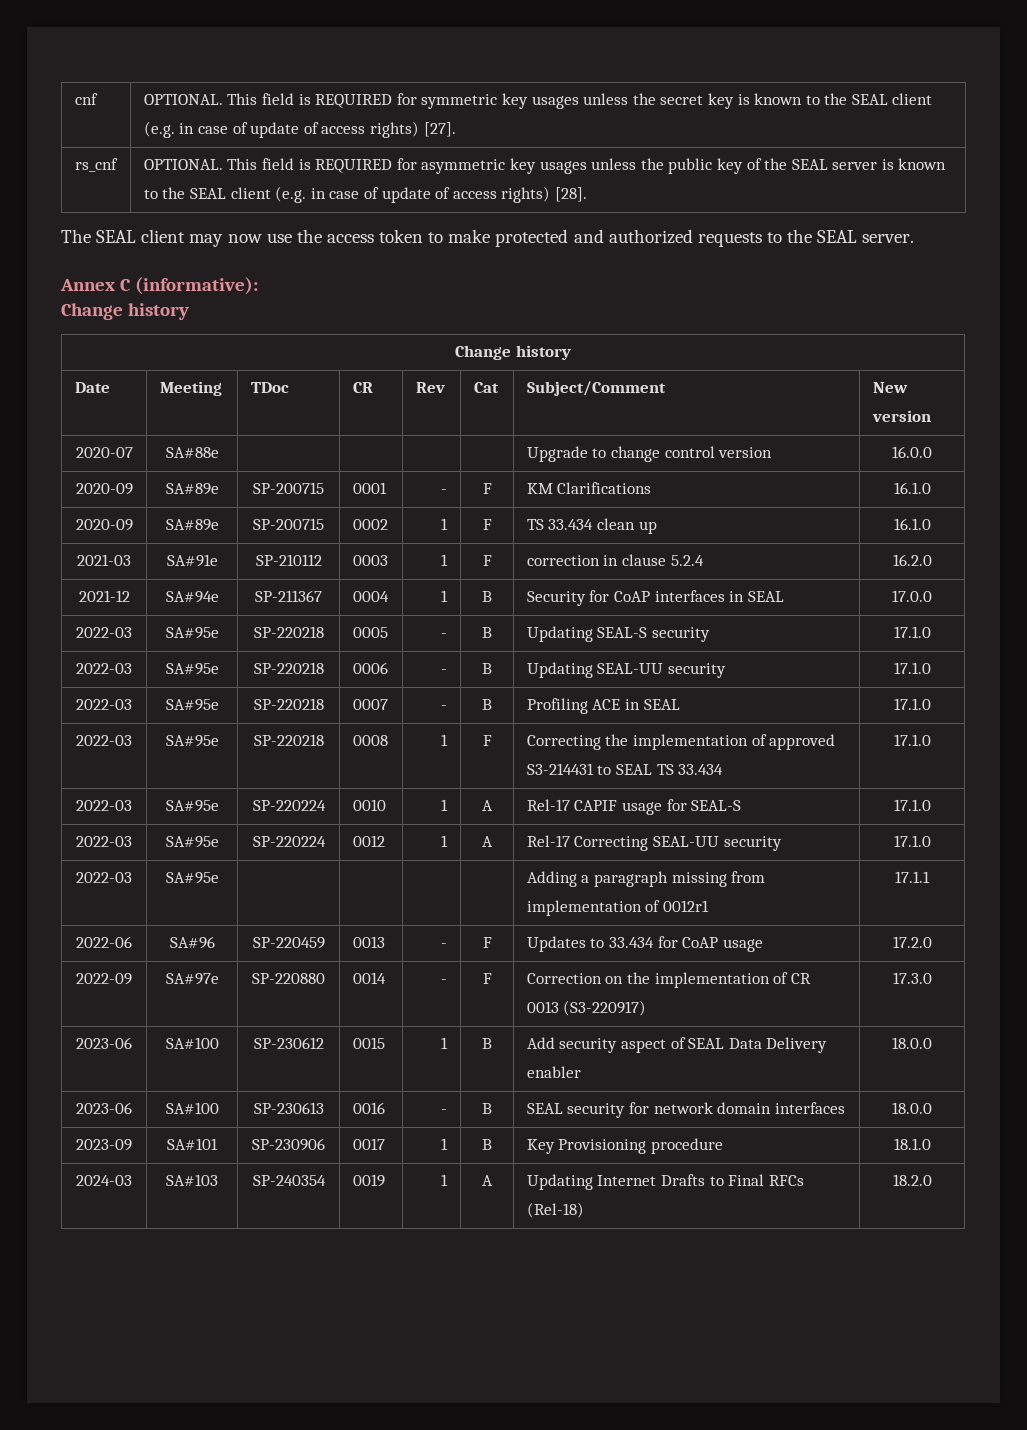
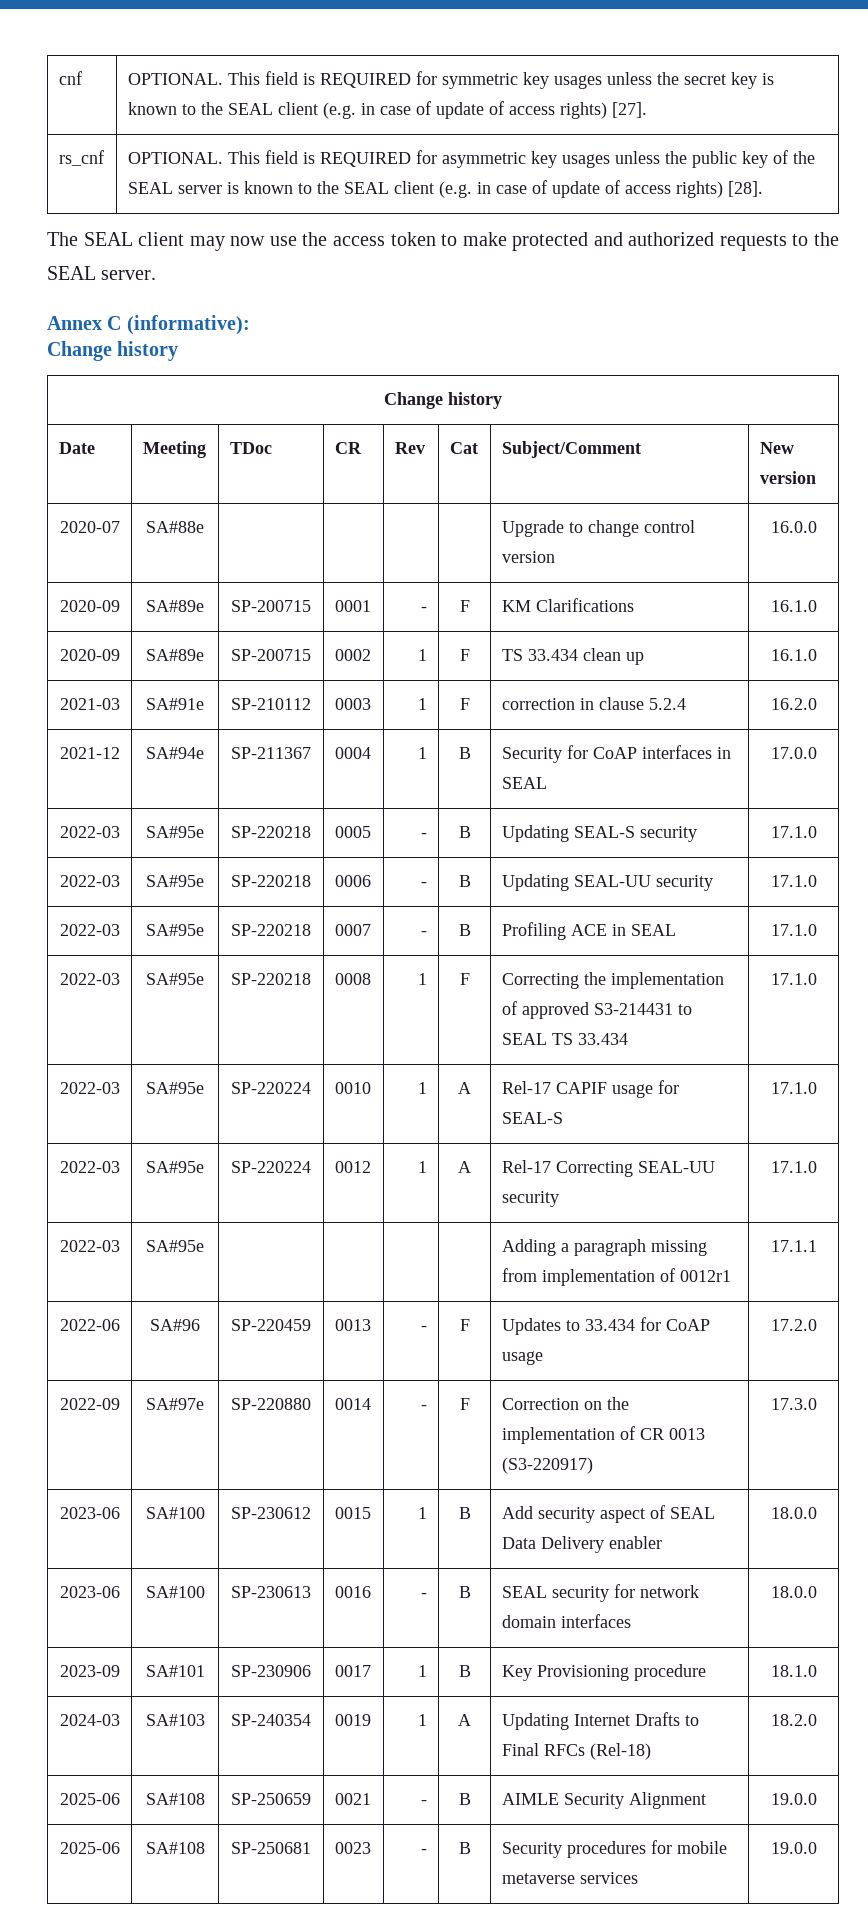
(932, 1180) none -> [59,1793,120,1805] [145,1793,205,1805] [231,1793,311,1805] [334,1793,371,1805] [421,1800,428,1805] [458,1793,471,1805] [501,1792,706,1809] [770,1793,817,1805] [59,1842,120,1854] [145,1842,205,1854] [231,1842,311,1854] [334,1842,371,1854] [421,1849,428,1854] [458,1842,471,1854] [501,1840,727,1858] [501,1872,638,1884] [770,1842,817,1854] // 2025-06 | SA#108 | SP-250659 | 0021 | - | B | AIMLE Security Alignment | 19.0.0 // 2025-06 | SA#108 | SP-250681 | 0023 | - | B | Security procedures for mobile metaverse services | 19.0.0

